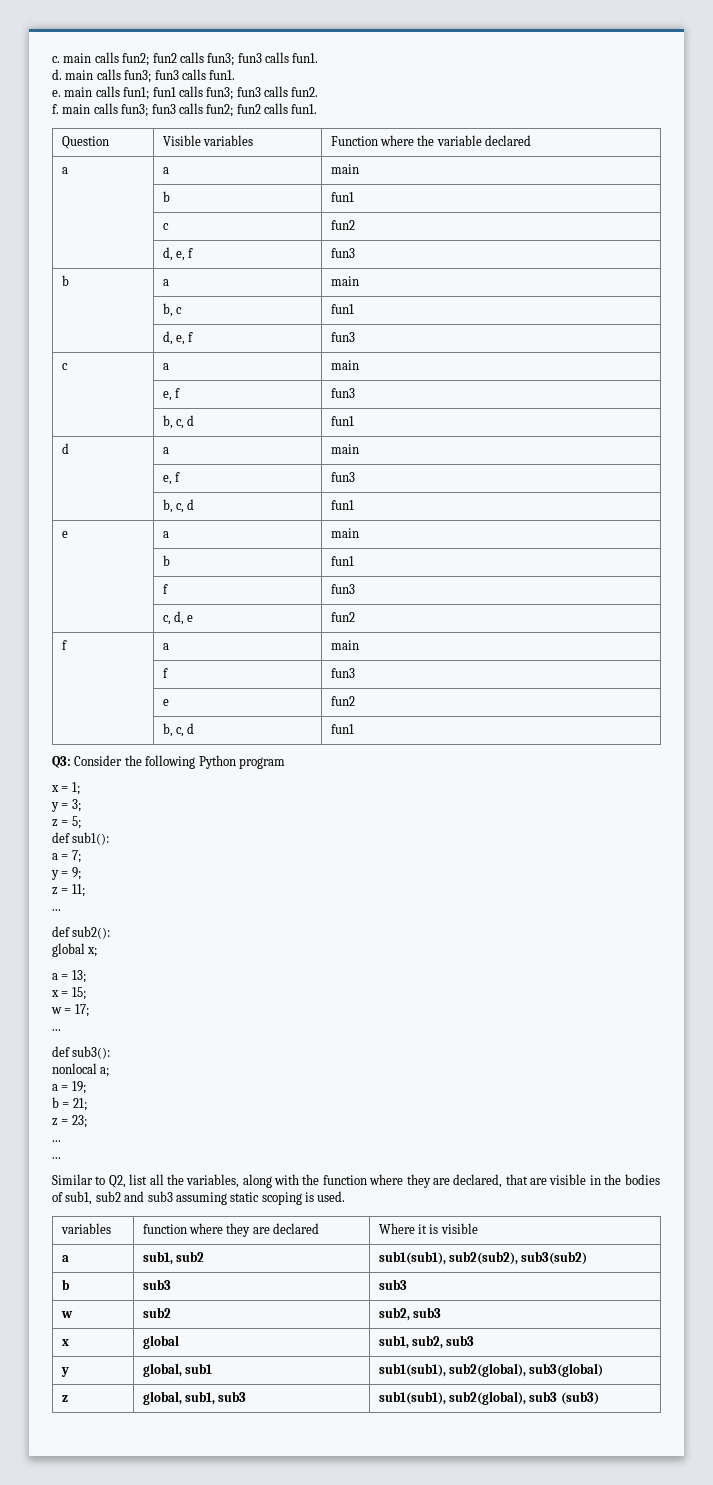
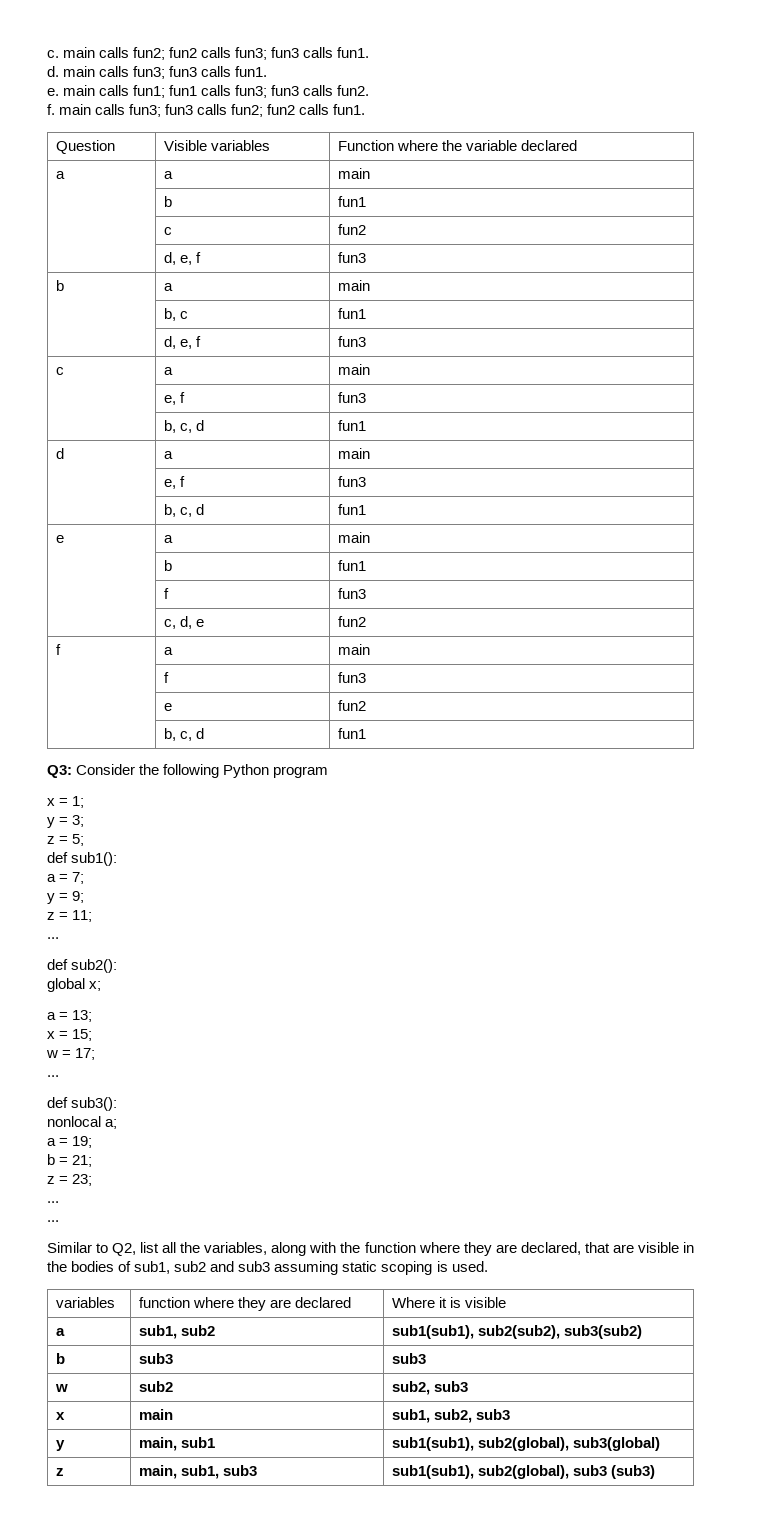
[142,1335,179,1349] global -> [139,1409,174,1420] main
[142,1363,182,1377] global, -> [139,1437,178,1451] main,
[142,1391,182,1405] global, -> [139,1465,178,1479] main,

